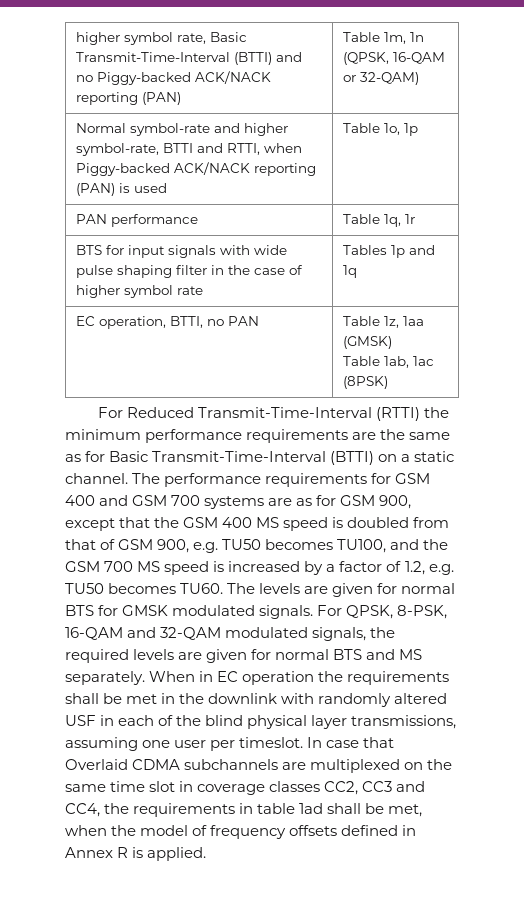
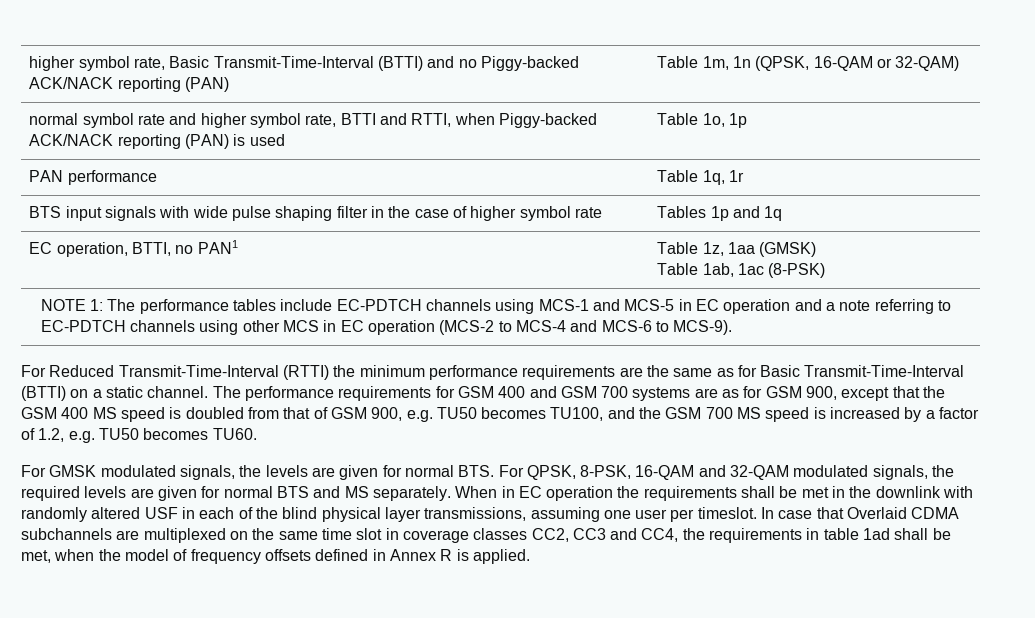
[76,123,289,136] [76,143,160,156] Normal symbol-rate and higher symbol-rate, -> [29,113,337,128] normal symbol rate and higher symbol rate,
[106,245,125,255] for -> (62, 212) none
[228,316,260,326] PAN -> [197,240,238,254] PAN1
[343,376,389,389] (8PSK) -> [768,263,826,278] [40,299,951,314] [40,320,733,335] (8-PSK) // NOTE 1: The performance tables include EC-PDTCH channels using MCS-1 and MCS-5 in EC operation and a note referring to EC-PDTCH channels using other MCS in EC operation (MCS-2 to MCS-4 and MCS-6 to MCS-9).
[227,583,456,597] [65,605,314,619] The levels are given for normal BTS for GMSK modulated signals. -> [21,465,495,480] // For GMSK modulated signals, the levels are given for normal BTS.

